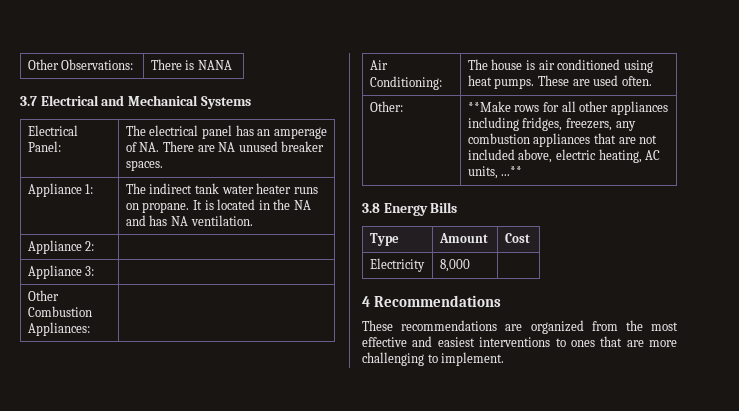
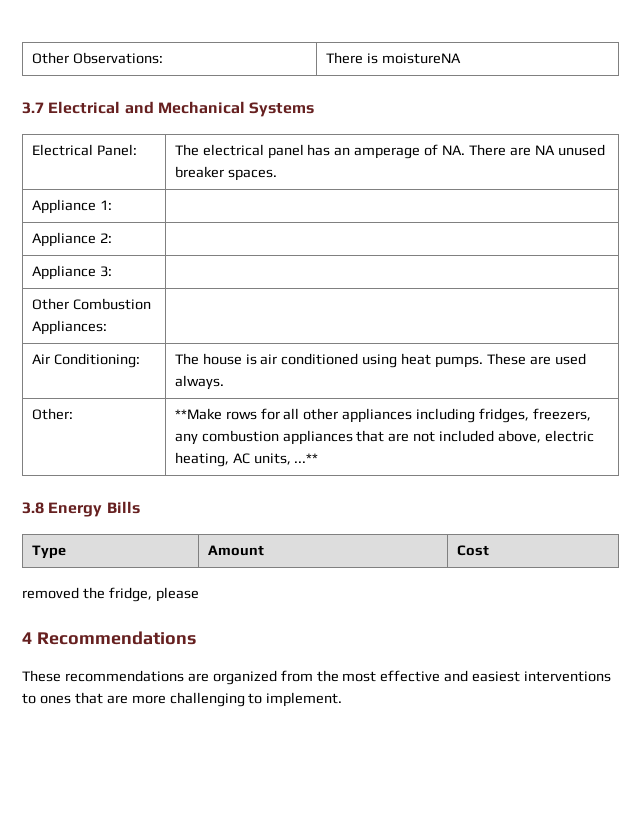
[197,60,232,70] NANA -> [381,53,461,64] moistureNA
[125,183,318,194] [125,199,311,213] [125,215,253,226] The indirect tank water heater runs on propane. It is located in the NA and has NA ventilation. -> (112, 205) none
[621,76,652,86] often. -> [174,375,224,390] always.
[369,258,425,272] [439,259,470,272] // Electricity | 8,000 | -> [22,587,199,602] // removed the fridge, please

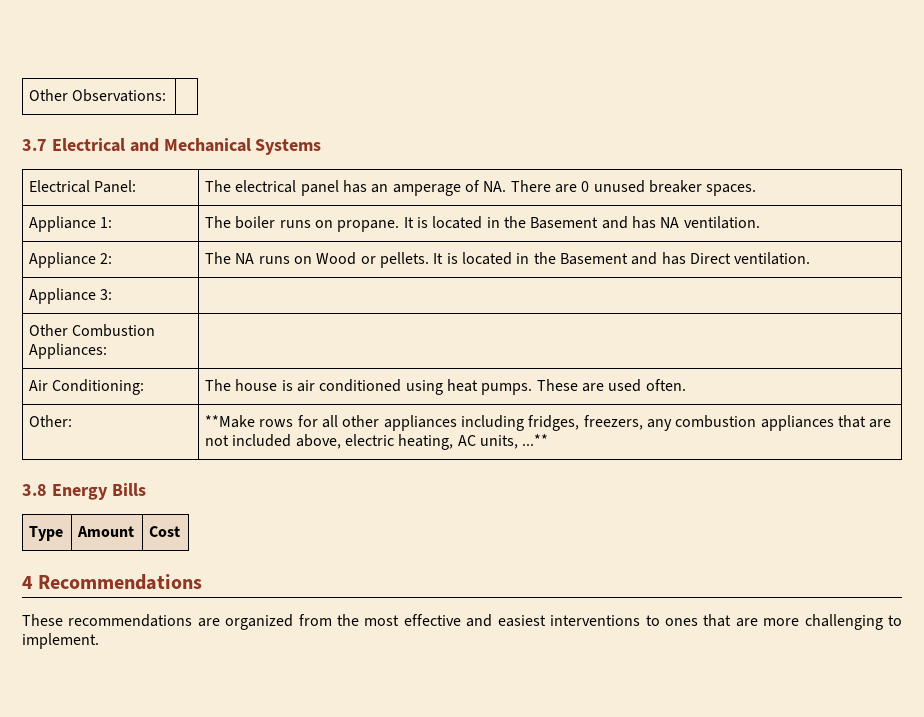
[325,52,461,64] There is moistureNA -> (167, 95) none
[534,145,555,155] NA -> [581,181,590,192] 0
[31,232,112,247] // Appliance 2: | -> [205,216,760,232] [29,252,113,268] [205,252,811,268] The boiler runs on propane. It is located in the Basement and has NA ventilation. // Appliance 2: | The NA runs on Wood or pellets. It is located in the Basement and has Direct ventilation.
[174,375,224,390] always. -> [645,379,686,391] often.
[22,587,199,602] // removed the fridge, please -> (181, 531) none

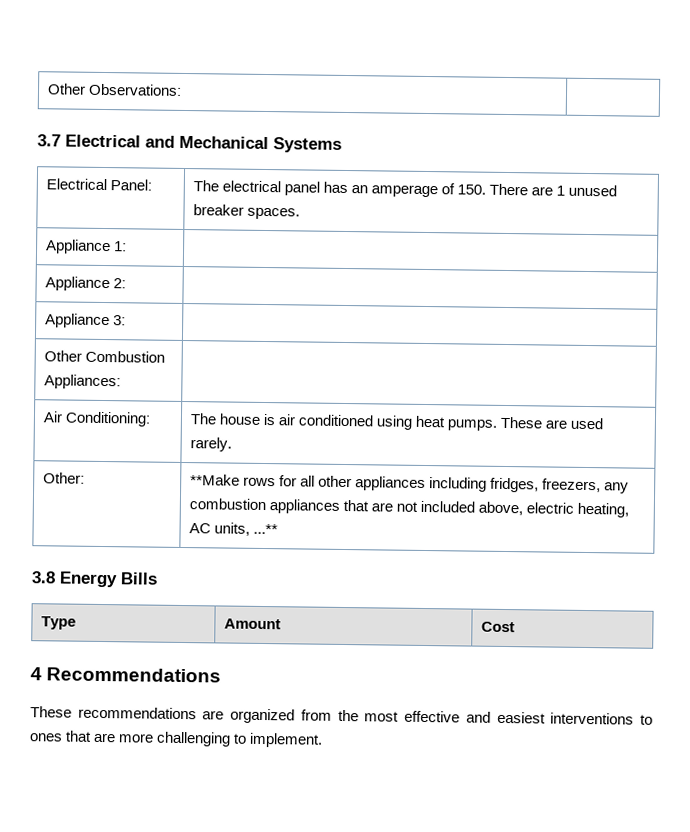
[483,181,507,192] NA. -> [457,184,487,195] 150.
[581,181,590,192] 0 -> [556,185,566,196] 1
[205,216,760,232] [29,252,113,268] [205,252,811,268] The boiler runs on propane. It is located in the Basement and has NA ventilation. // Appliance 2: | The NA runs on Wood or pellets. It is located in the Basement and has Direct ventilation. -> [44,276,126,292] // Appliance 2: |
[645,379,686,391] often. -> [189,437,232,452] rarely.

